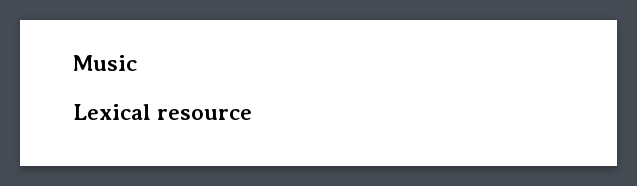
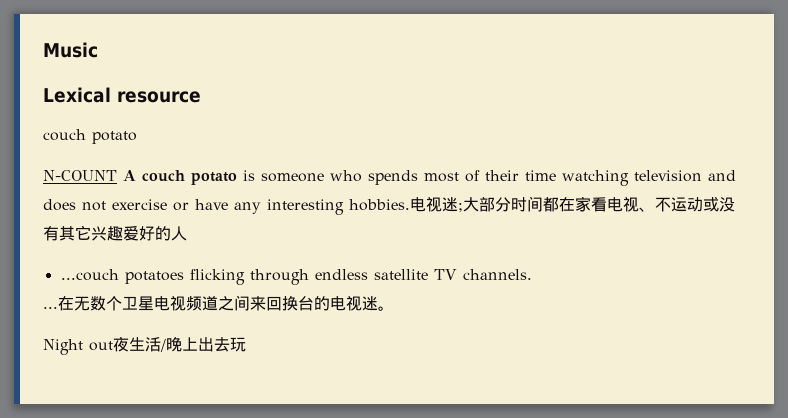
(253, 114) none -> [43,129,137,144] [43,170,736,186] [43,196,735,215] [43,225,187,241] [60,269,532,285] [43,295,394,311] [43,336,246,355] // couch potato // N-COUNT A couch potato is someone who spends most of their time watching television and does not exercise or have any interesting hobbies.电视迷;大部分时间都在家看电视、不运动或没有其它兴趣爱好的人 // ...couch potatoes flicking through endless satellite TV channels. // ...在无数个卫星电视频道之间来回换台的电视迷。 // Night out夜生活/晚上出去玩

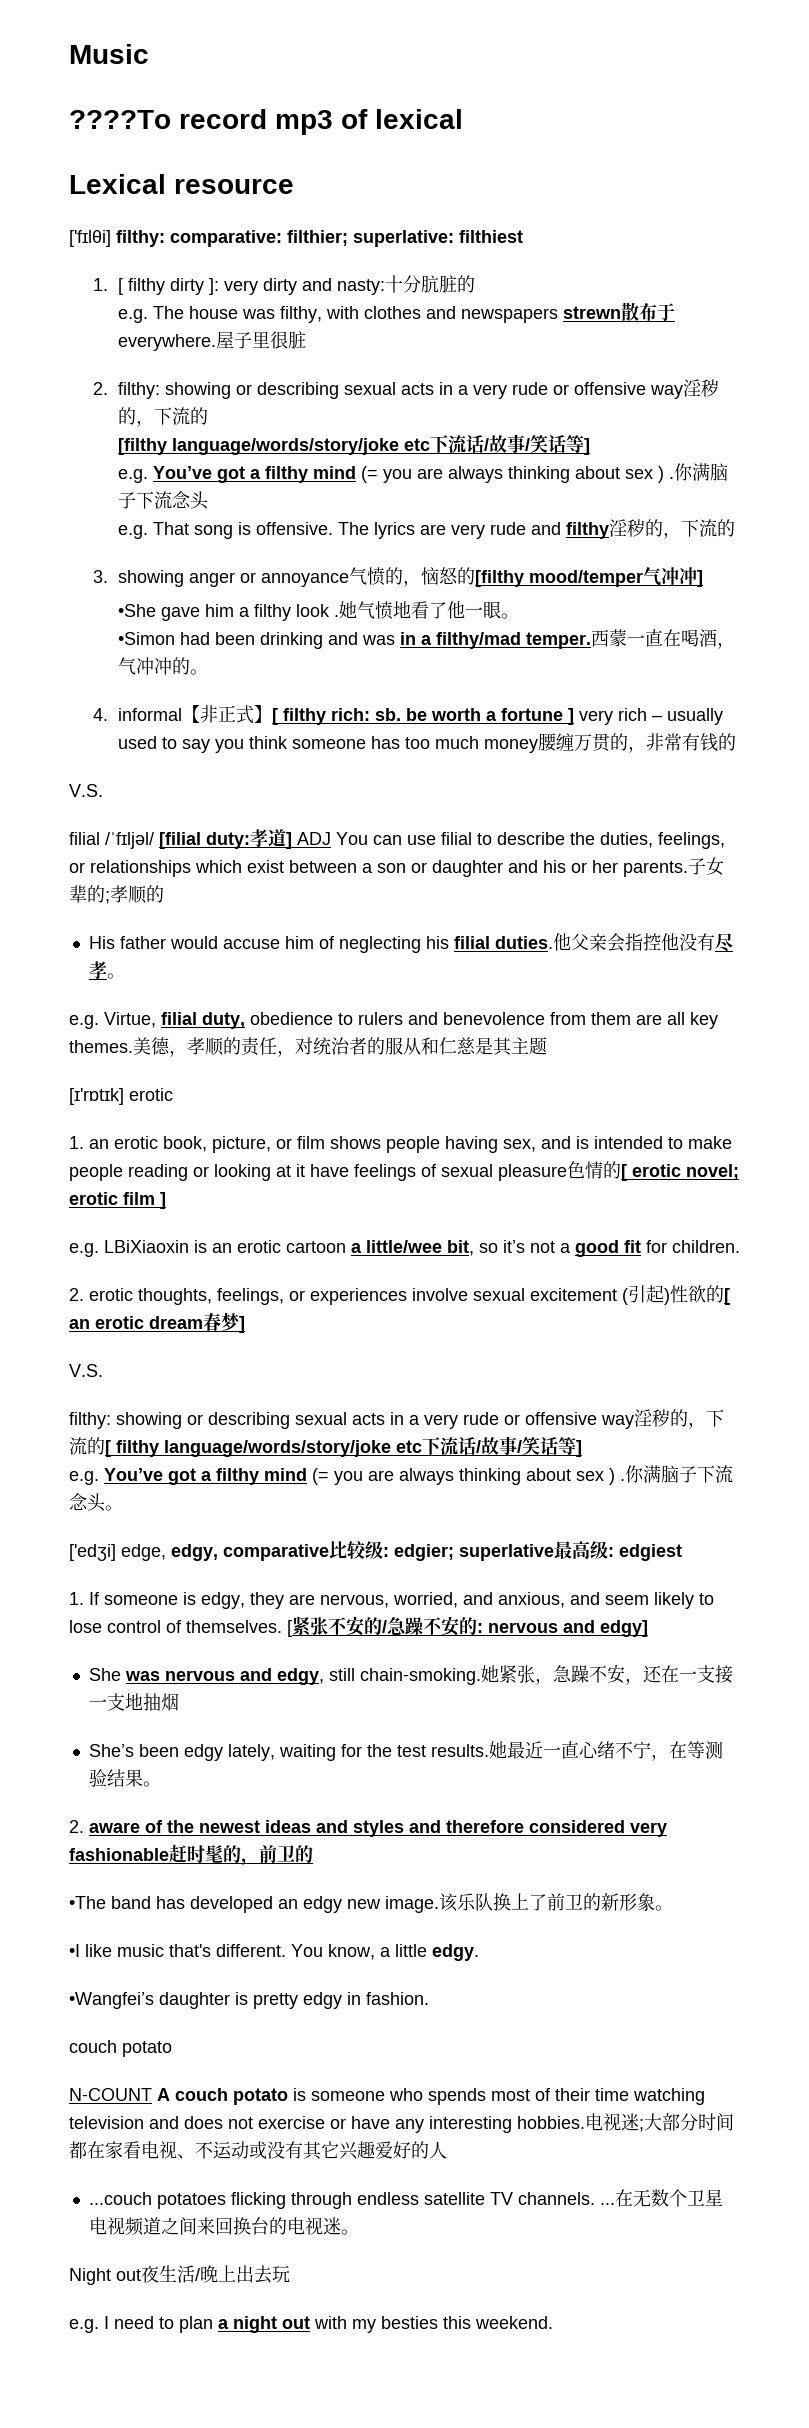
[43,87,201,103] Lexical resource -> [69,109,463,135] [69,174,294,194] [69,230,523,247] [93,275,475,295] [117,302,675,323] [117,331,306,351] [93,379,719,399] [117,407,208,427] [117,434,590,455] [117,463,728,483] [117,491,209,510] [117,519,735,539] [93,567,703,587] [117,601,519,621] [117,629,735,649] [117,657,208,675] [93,705,723,725] [117,733,736,753] [69,784,103,797] [69,829,725,849] [69,857,724,877] [69,885,164,904] [88,933,733,953] [88,961,125,979] [69,1012,718,1029] [69,1037,547,1057] [69,1088,173,1105] [69,1136,732,1153] [69,1161,739,1181] [69,1192,166,1209] [69,1240,740,1257] [69,1285,730,1305] [69,1312,245,1333] [69,1364,103,1377] [69,1409,724,1429] [69,1436,582,1457] [69,1465,733,1485] [69,1493,123,1512] [69,1541,682,1561] [69,1592,714,1609] [69,1616,648,1637] [88,1664,733,1685] [88,1693,179,1711] [88,1741,723,1761] [88,1769,161,1787] [69,1820,667,1837] [69,1844,313,1866] [69,1893,673,1913] [69,1944,479,1961] [69,1992,429,2009] ????To record mp3 of lexical // Lexical resource // ['fɪlθi] filthy: comparative: filthier; superlative: filthiest // 1. [ filthy dirty ]: very dirty and nasty:十分肮脏的 // e.g. The house was filthy, with clothes and newspapers strewn散布于everywhere.屋子里很脏 // 2. filthy: showing or describing sexual acts in a very rude or offensive way淫秽的，下流的 // [filthy language/words/story/joke etc下流话/故事/笑话等] // e.g. You’ve got a filthy mind (= you are always thinking about sex ) .你满脑子下流念头 // e.g. That song is offensive. The lyrics are very rude and filthy淫秽的，下流的 // 3. showing anger or annoyance气愤的，恼怒的[filthy mood/temper气冲冲] // •She gave him a filthy look .她气愤地看了他一眼。 // •Simon had been drinking and was in a filthy/mad temper.西蒙一直在喝酒，气冲冲的。 // 4. informal【非正式】[ filthy rich: sb. be worth a fortune ] very rich – usually used to say you think someone has too much money腰缠万贯的，非常有钱的 // V.S. // filial /ˈfɪljəl/ [filial duty:孝道] ADJ You can use filial to describe the duties, feelings, or relationships which exist between a son or daughter and his or her parents.子女辈的;孝顺的 // His father would accuse him of neglecting his filial duties.他父亲会指控他没有尽孝。 // e.g. Virtue, filial duty, obedience to rulers and benevolence from them are all key themes.美德，孝顺的责任，对统治者的服从和仁慈是其主题 // [ɪ'rɒtɪk] erotic // 1. an erotic book, picture, or film shows people having sex, and is intended to make people reading or looking at it have feelings of sexual pleasure色情的[ erotic novel; erotic film ] // e.g. LBiXiaoxin is an erotic cartoon a little/wee bit, so it’s not a good fit for children. // 2. erotic thoughts, feelings, or experiences involve sexual excitement (引起)性欲的[ an erotic dream春梦] // V.S. // filthy: showing or describing sexual acts in a very rude or offensive way淫秽的，下流的[ filthy language/words/story/joke etc下流话/故事/笑话等] // e.g. You’ve got a filthy mind (= you are always thinking about sex ) .你满脑子下流念头。 // ['edʒi] edge, edgy, comparative比较级: edgier; superlative最高级: edgiest // 1. If someone is edgy, they are nervous, worried, and anxious, and seem likely to lose control of themselves. [紧张不安的/急躁不安的: nervous and edgy] // She was nervous and edgy, still chain-smoking.她紧张，急躁不安，还在一支接一支地抽烟 // She’s been edgy lately, waiting for the test results.她最近一直心绪不宁，在等测验结果。 // 2. aware of the newest ideas and styles and therefore considered very fashionable赶时髦的，前卫的 // •The band has developed an edgy new image.该乐队换上了前卫的新形象。 // •I like music that's different. You know, a little edgy. // •Wangfei’s daughter is pretty edgy in fashion.
(532, 274) // -> (595, 2198) none
(246, 344) none -> [69,2316,553,2333] // e.g. I need to plan a night out with my besties this weekend.

